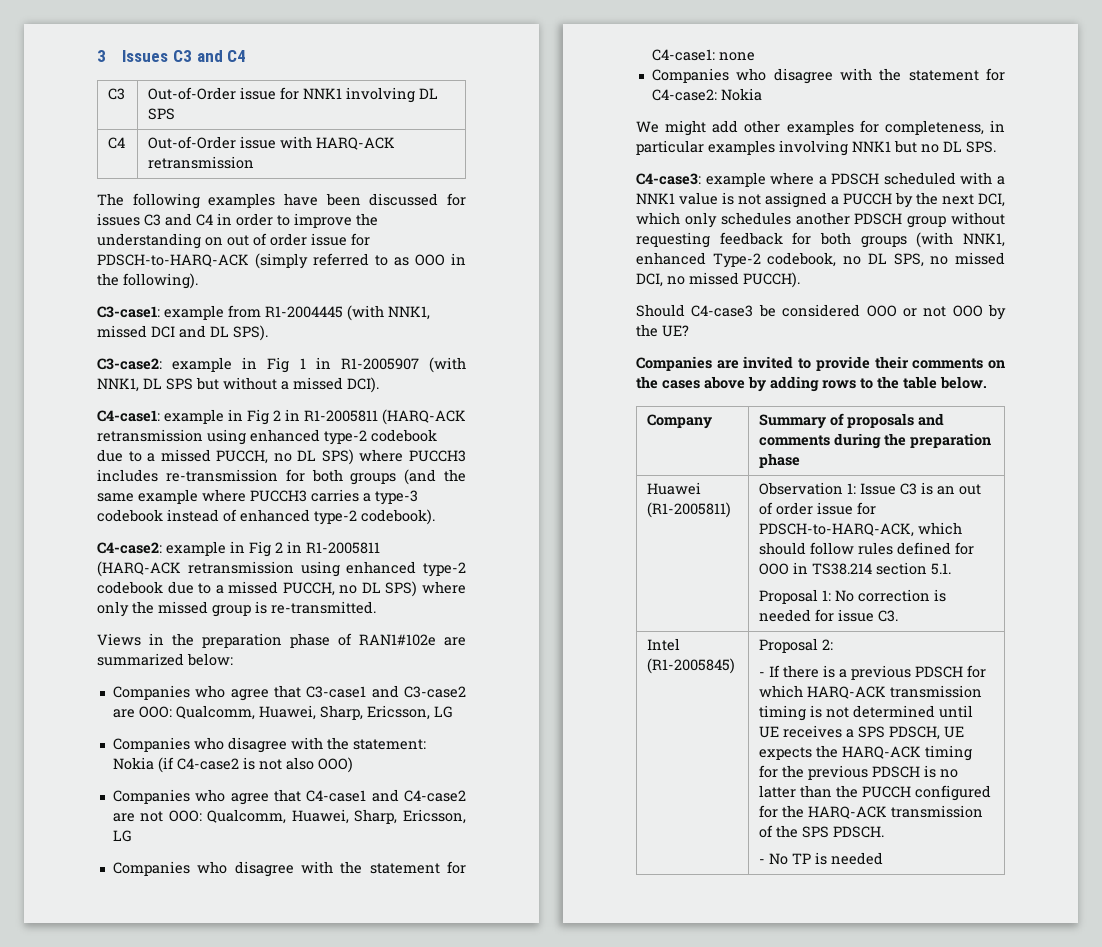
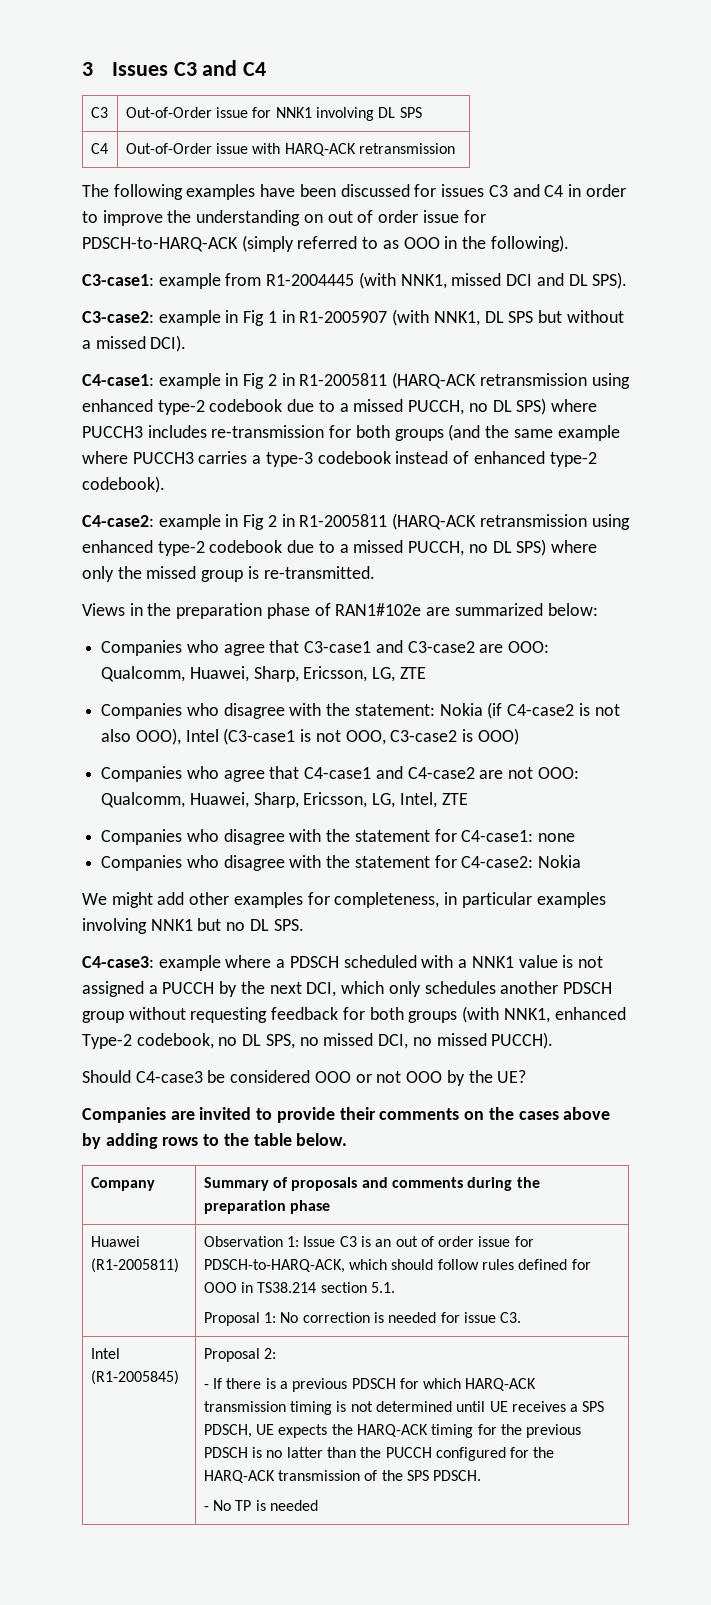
[433,706,453,718] LG -> [372,667,426,682] LG, ZTE
(314, 763) none -> [135,728,474,745] OOO), Intel (C3-case1 is not OOO, C3-case2 is
[112,830,132,842] LG -> [372,792,468,808] LG, Intel, ZTE

